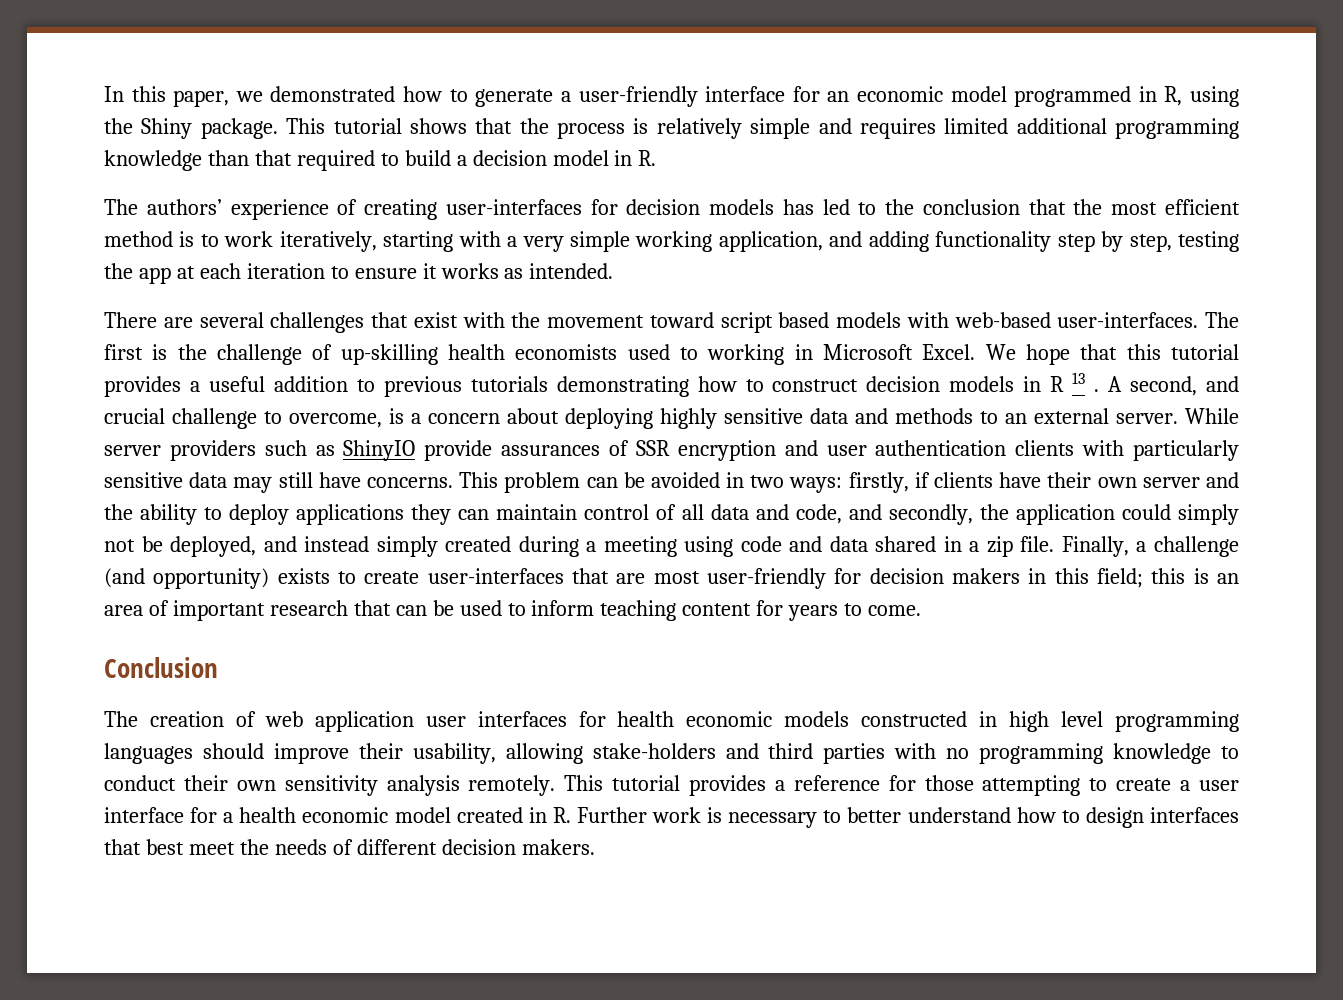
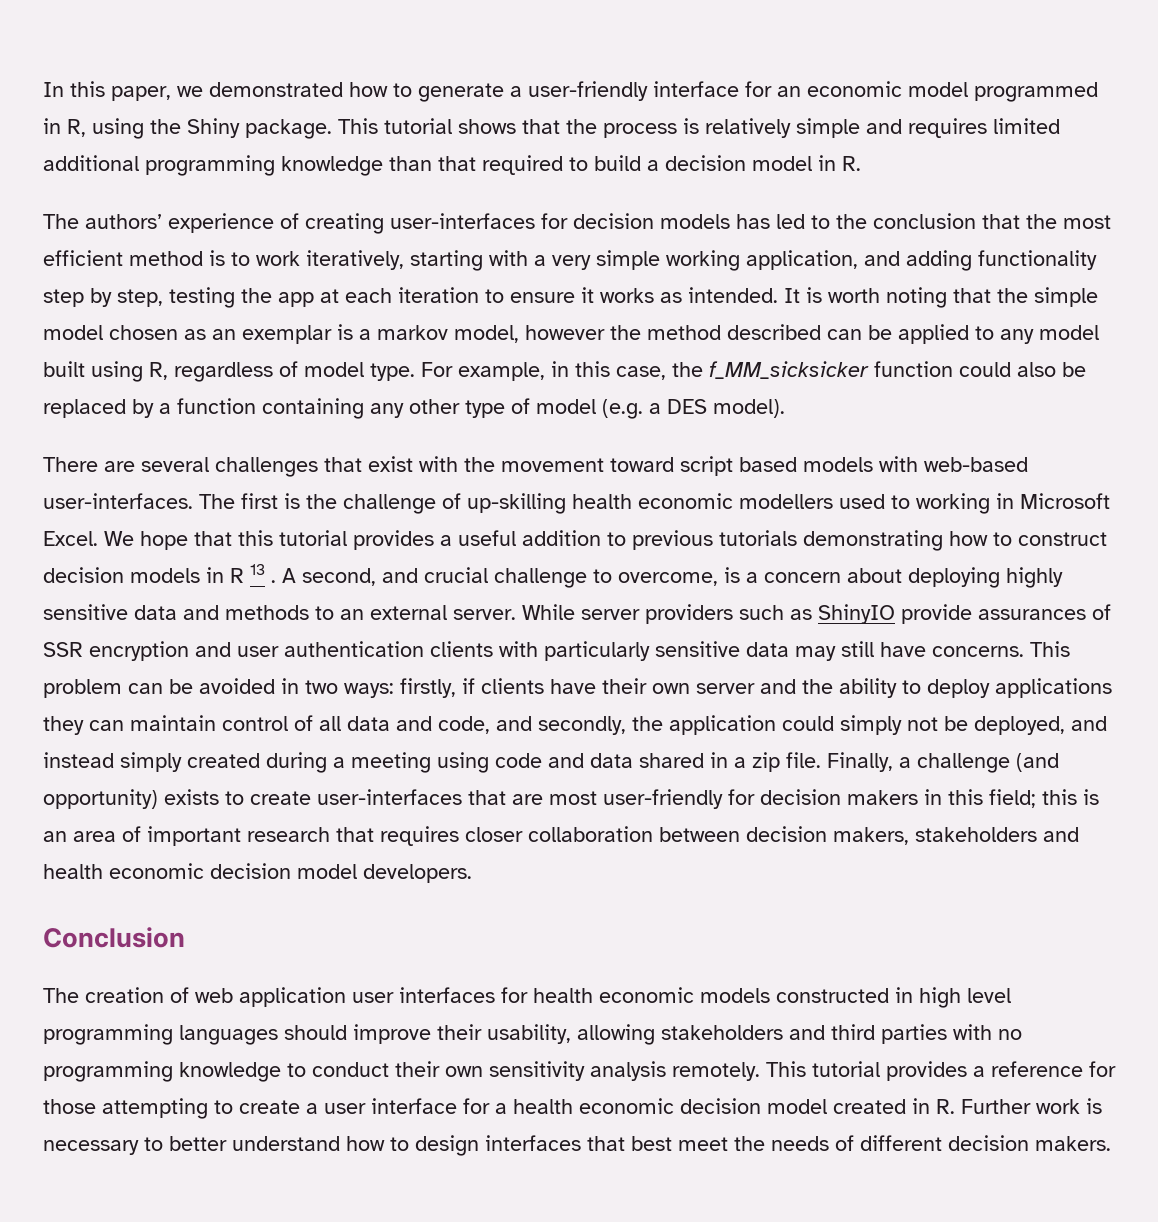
(614, 271) none -> [784,287,1098,308] [43,324,1099,344] [43,361,1086,382] [43,398,785,419] It is worth noting that the simple model chosen as an exemplar is a markov model, however the method described can be applied to any model built using R, regardless of model type. For example, in this case, the f_MM_sicksicker function could also be replaced by a function containing any other type of model (e.g. a DES model).
[515,344,618,360] economists -> [638,493,833,509] economic modellers
[395,600,922,621] can be used to inform teaching content for years to come. -> [380,826,1079,846] [43,863,472,883] requires closer collaboration between decision makers, stakeholders and health economic decision model developers.
[592,743,716,759] stake-holders -> [661,1025,783,1040] stakeholders
(389, 815) none -> [680,1098,761,1114] decision

